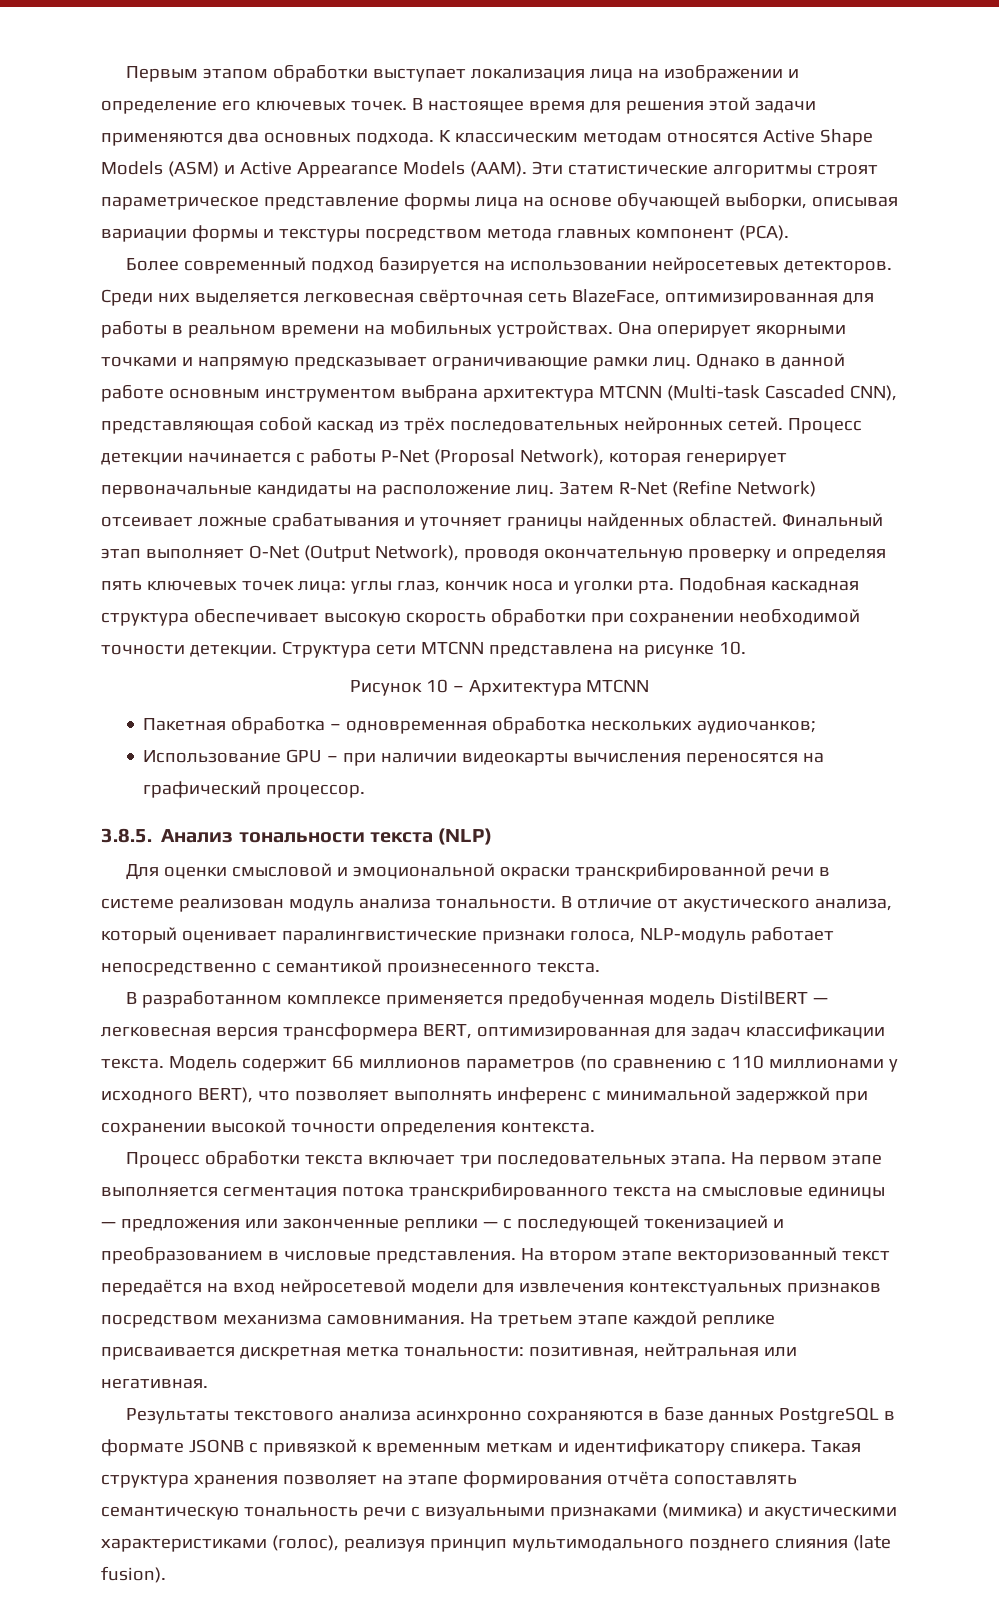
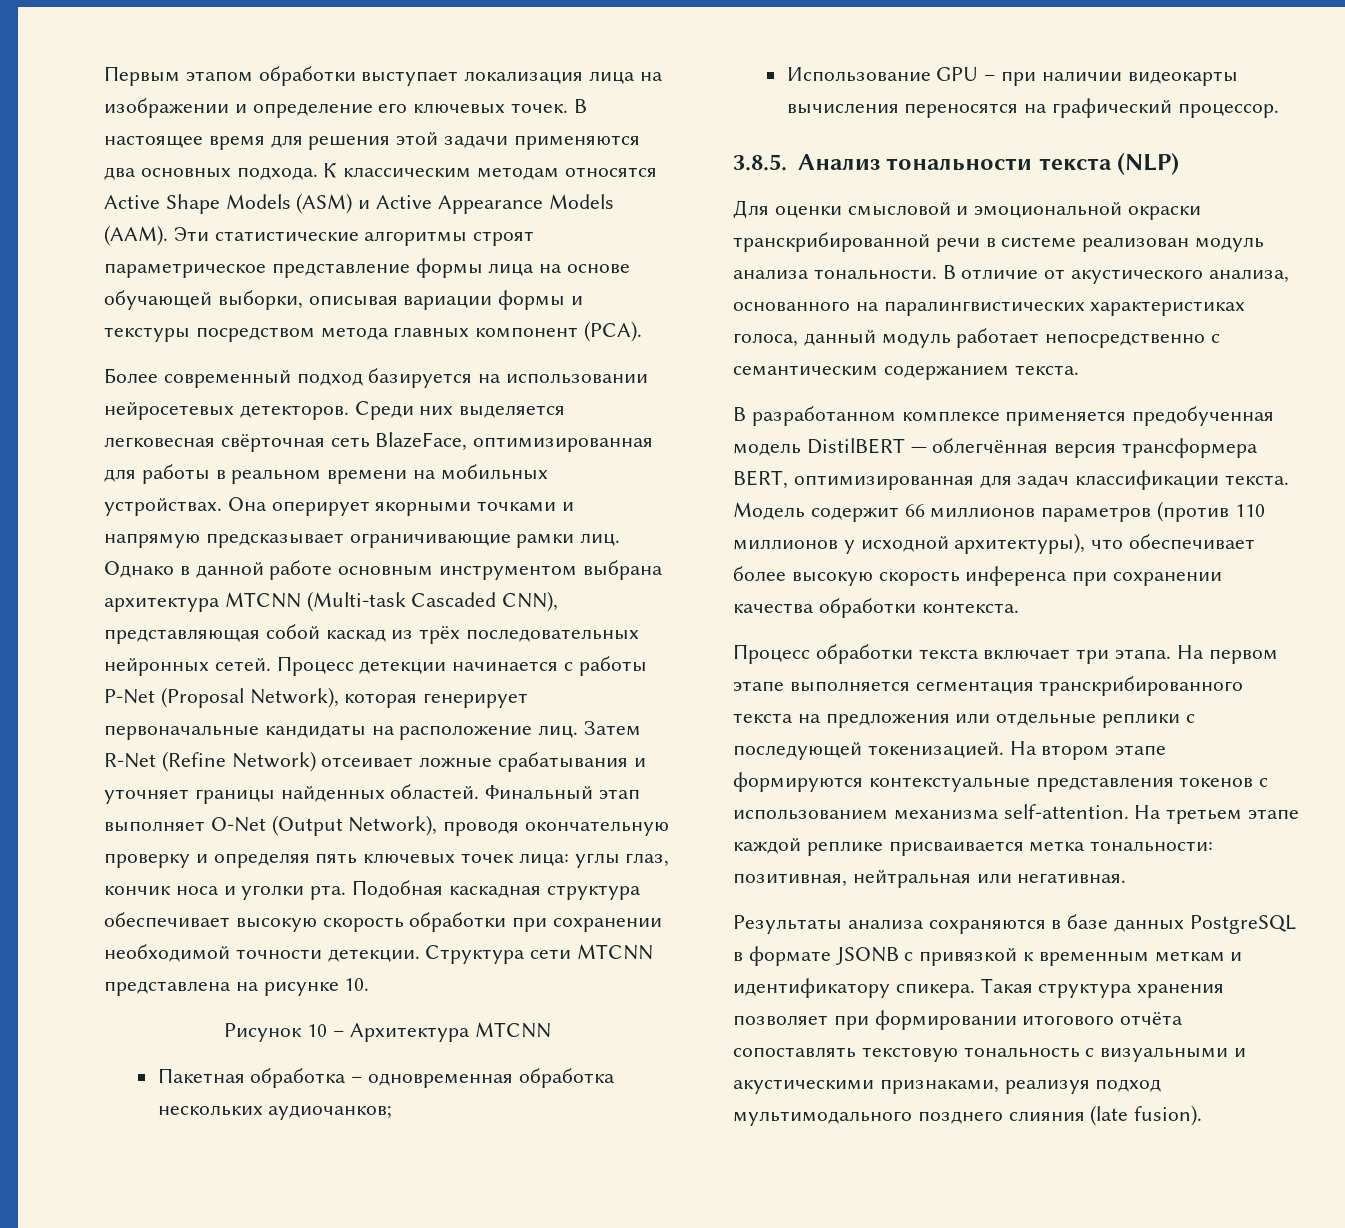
[101,927,746,944] который оценивает паралингвистические признаки голоса, NLP-модуль -> [733,301,1246,316] [733,330,951,348] основанного на паралингвистических характеристиках голоса, данный модуль
[275,959,532,976] семантикой произнесенного -> [733,365,1009,380] семантическим содержанием
[101,1026,211,1037] легковесная -> [932,438,1049,453] облегчённая
[579,1055,898,1072] [101,1087,868,1104] [101,1119,496,1136] (по сравнению с 110 миллионами у исходного BERT), что позволяет выполнять инференс с минимальной задержкой при сохранении высокой точности определения -> [1157,501,1265,522] [733,533,1256,554] [733,566,1223,586] [733,598,916,618] (против 110 миллионов у исходной архитектуры), что обеспечивает более высокую скорость инференса при сохранении качества обработки
[497,1154,667,1167] последовательных -> (1110, 656) none
[341,1186,404,1197] потока -> (1034, 687) none
[701,1186,885,1199] [101,1215,784,1232] [101,1247,890,1264] [101,1279,881,1296] [101,1314,465,1328] смысловые единицы — предложения или законченные реплики — с последующей токенизацией и преобразованием в числовые представления. На втором этапе векторизованный текст передаётся на вход нейросетевой модели для извлечения контекстуальных признаков посредством механизма самовнимания. -> [825,713,1195,728] [733,741,1167,760] [733,772,1269,792] [733,804,1129,820] предложения или отдельные реплики с последующей токенизацией. На втором этапе формируются контекстуальные представления токенов с использованием механизма self-attention.
[239,1346,341,1360] дискретная -> (1024, 848) none
[234,1410,523,1424] текстового анализа асинхронно -> [847,919,924,929] анализа
[381,1471,797,1488] [101,1503,897,1520] [101,1535,507,1552] на этапе формирования отчёта сопоставлять семантическую тональность речи с визуальными признаками (мимика) и акустическими характеристиками (голос), реализуя принцип -> [833,1010,1184,1030] [733,1047,1247,1062] [733,1079,1162,1094] при формировании итогового отчёта сопоставлять текстовую тональность с визуальными и акустическими признаками, реализуя подход

